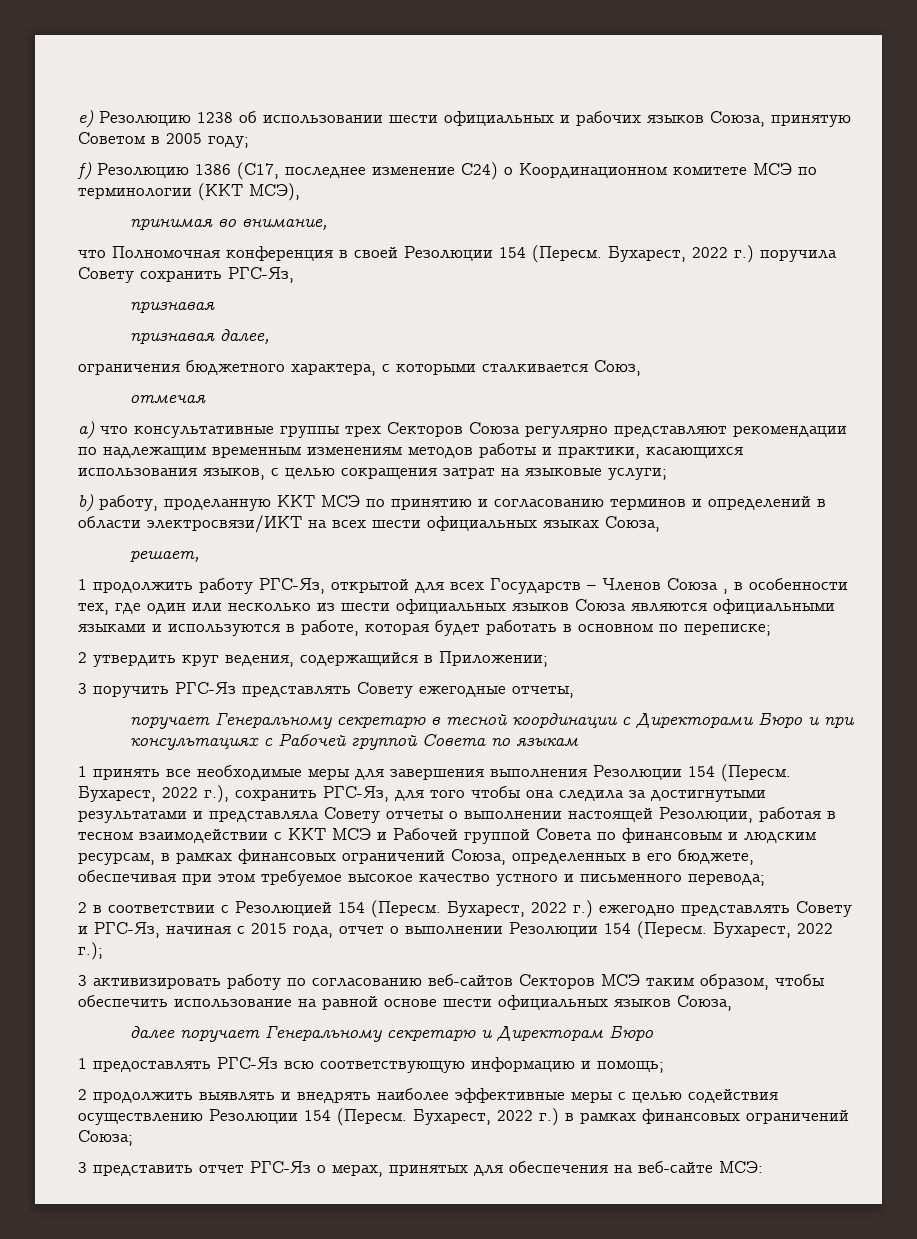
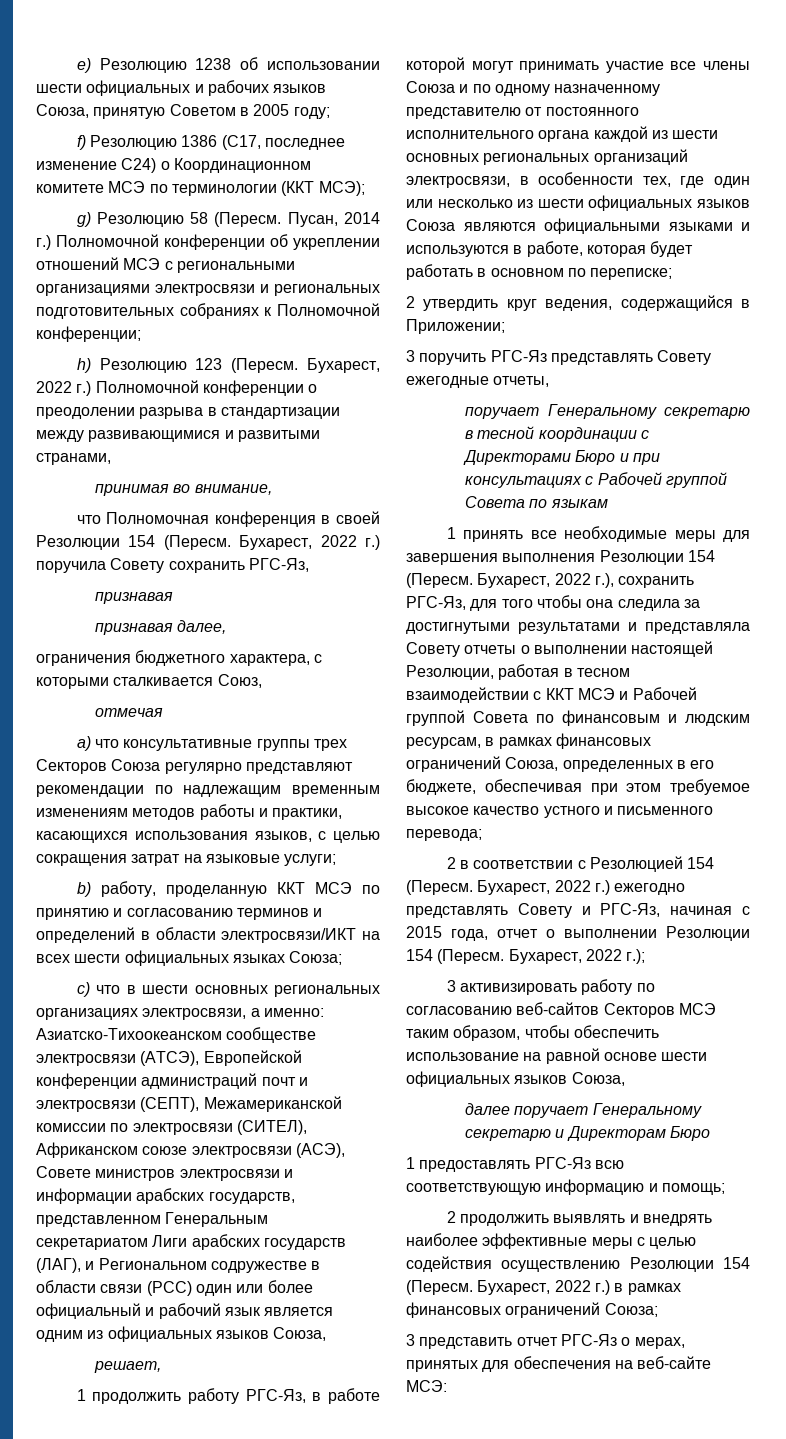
[249,183,300,201] МСЭ), -> [318,181,365,196] [76,212,380,227] [36,234,380,250] [36,257,295,273] [36,284,380,296] [36,303,381,319] [36,326,141,342] [76,358,381,373] [36,380,318,396] [36,407,340,419] [36,430,320,442] [36,453,111,465] МСЭ); // g) Резолюцию 58 (Пересм. Пусан, 2014 г.) Полномочной конференции об укреплении отношений МСЭ с региональными организациями электросвязи и региональных подготовительных собраниях к Полномочной конференции; // h) Резолюцию 123 (Пересм. Бухарест, 2022 г.) Полномочной конференции о преодолении разрыва в стандартизации между развивающимися и развитыми странами,
(599, 524) none -> [289,951,343,965] [76,982,381,997] [36,1008,324,1020] [36,1027,317,1043] [36,1050,302,1066] [36,1073,308,1089] [36,1096,342,1112] [36,1120,307,1135] [36,1142,345,1158] [36,1166,293,1181] [36,1188,295,1204] [36,1212,269,1227] [36,1234,346,1250] [36,1258,321,1273] [36,1280,313,1296] [36,1303,334,1319] [36,1326,269,1342] Союза; // c) что в шести основных региональных организациях электросвязи, а именно: Азиатско-Тихоокеанском сообществе электросвязи (АТСЭ), Европейской конференции администраций почт и электросвязи (СЕПТ), Межамериканской комиссии по электросвязи (СИТЕЛ), Африканском союзе электросвязи (АСЭ), Совете министров электросвязи и информации арабских государств, представленном Генеральным секретариатом Лиги арабских государств (ЛАГ), и Региональном содружестве в области связи (РСС) один или более официальный и рабочий язык является одним из официальных языков
[331,578,728,594] открытой для всех Государств – Членов Союза , -> [312,1388,380,1404] [406,57,750,73] [406,81,661,96] [406,107,639,119] [406,126,719,142] [406,149,688,165] [406,176,510,188] в работе которой могут принимать участие все члены Союза и по одному назначенному представителю от постоянного исполнительного органа каждой из шести основных региональных организаций электросвязи,

